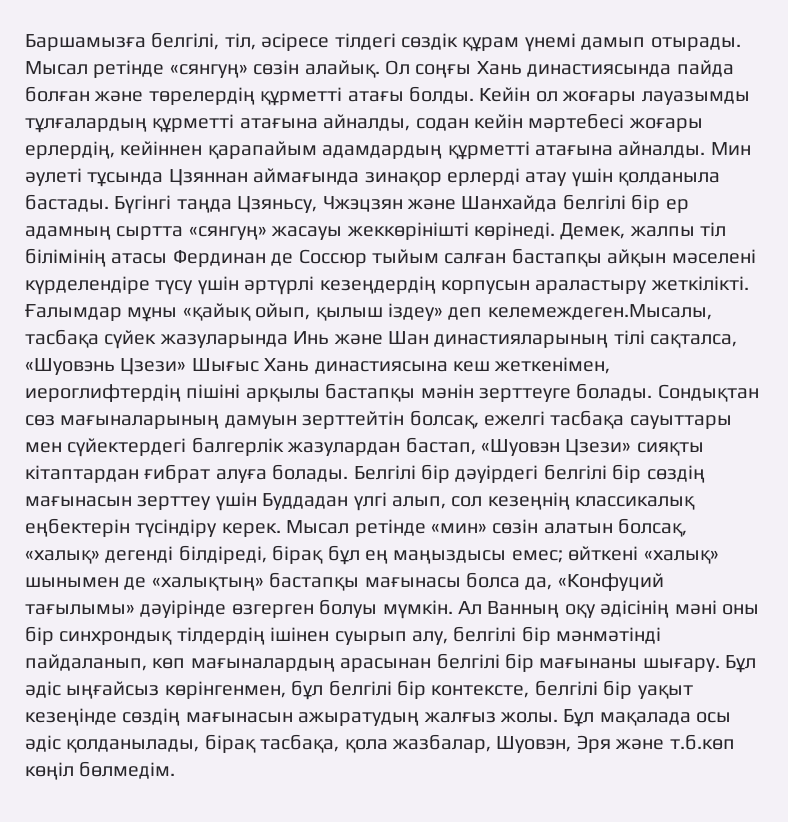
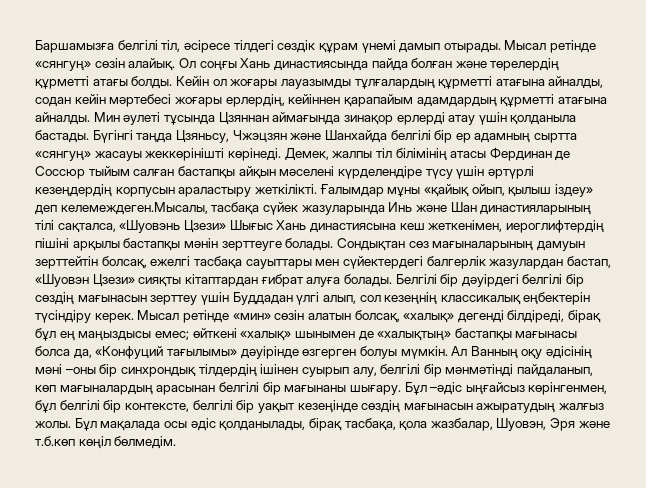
[151,32,220,50] белгілі, -> [117,40,158,50] белгілі
[721,604,759,615] оны -> [65,367,96,374] –оны
[25,681,61,698] әдіс -> [430,382,463,395] –әдіс

